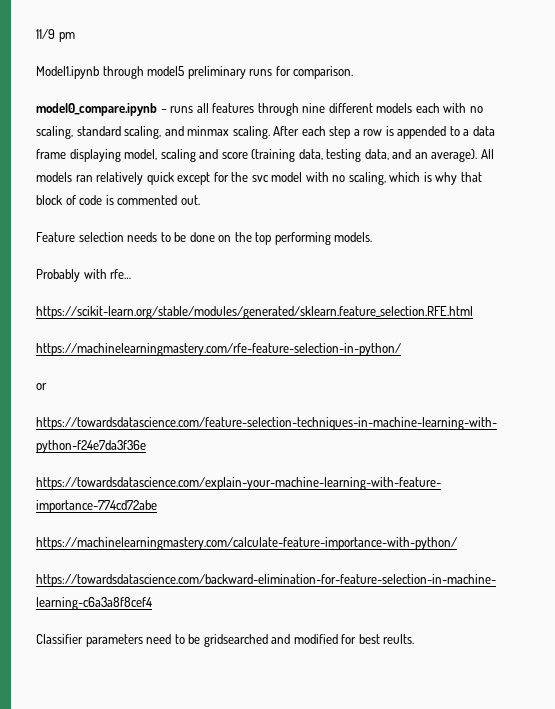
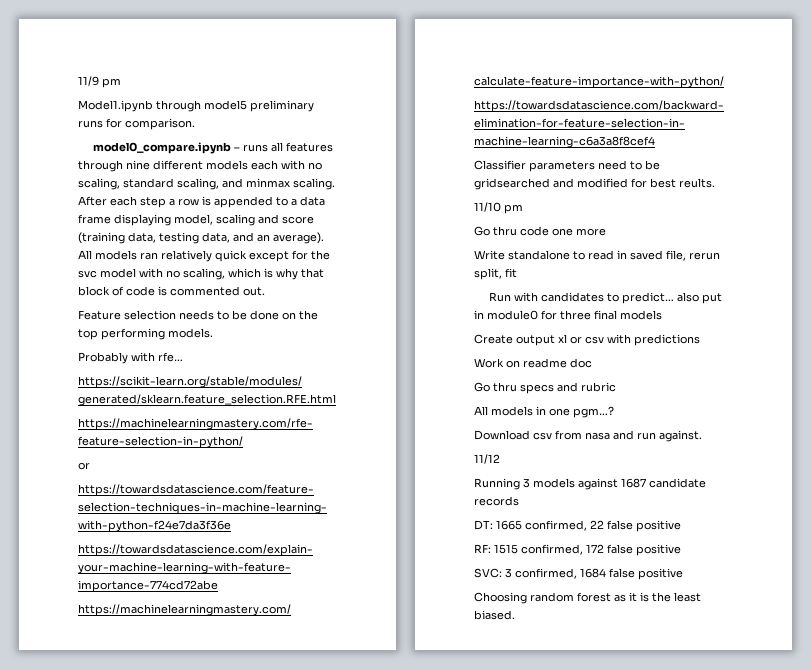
(415, 639) none -> [474,202,523,214] [474,226,606,236] [474,250,720,261] [474,268,517,280] [489,292,723,304] [474,310,662,320] [474,334,700,346] [474,358,592,368] [474,382,616,394] [474,406,614,418] [474,430,702,442] [474,454,500,464] [474,478,706,490] [474,496,519,506] [474,520,681,532] [474,544,681,556] [474,568,683,580] [474,592,701,604] [474,610,515,620] // 11/10 pm // Go thru code one more // Write standalone to read in saved file, rerun split, fit // Run with candidates to predict… also put in module0 for three final models // Create output xl or csv with predictions // Work on readme doc // Go thru specs and rubric // All models in one pgm…? // Download csv from nasa and run against. // 11/12 // Running 3 models against 1687 candidate records // DT: 1665 confirmed, 22 false positive // RF: 1515 confirmed, 172 false positive // SVC: 3 confirmed, 1684 false positive // Choosing random forest as it is the least biased.

